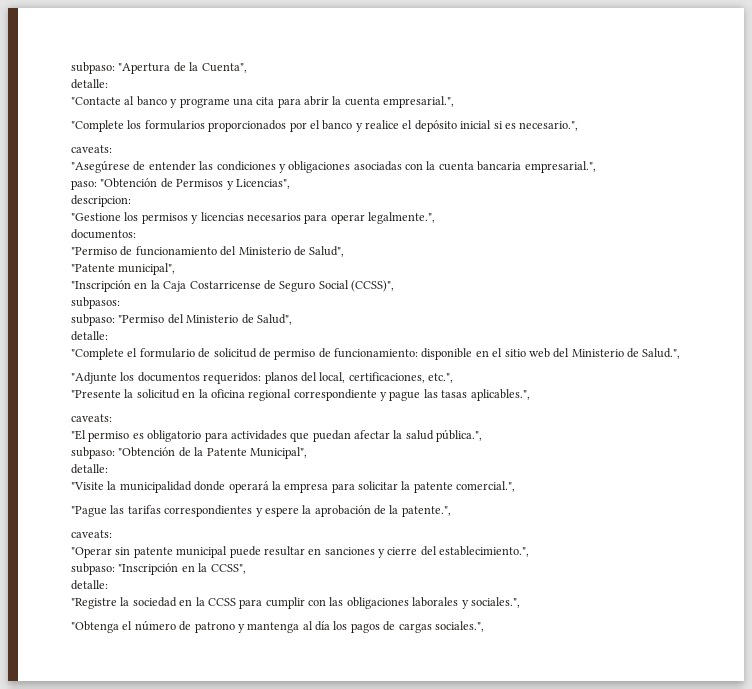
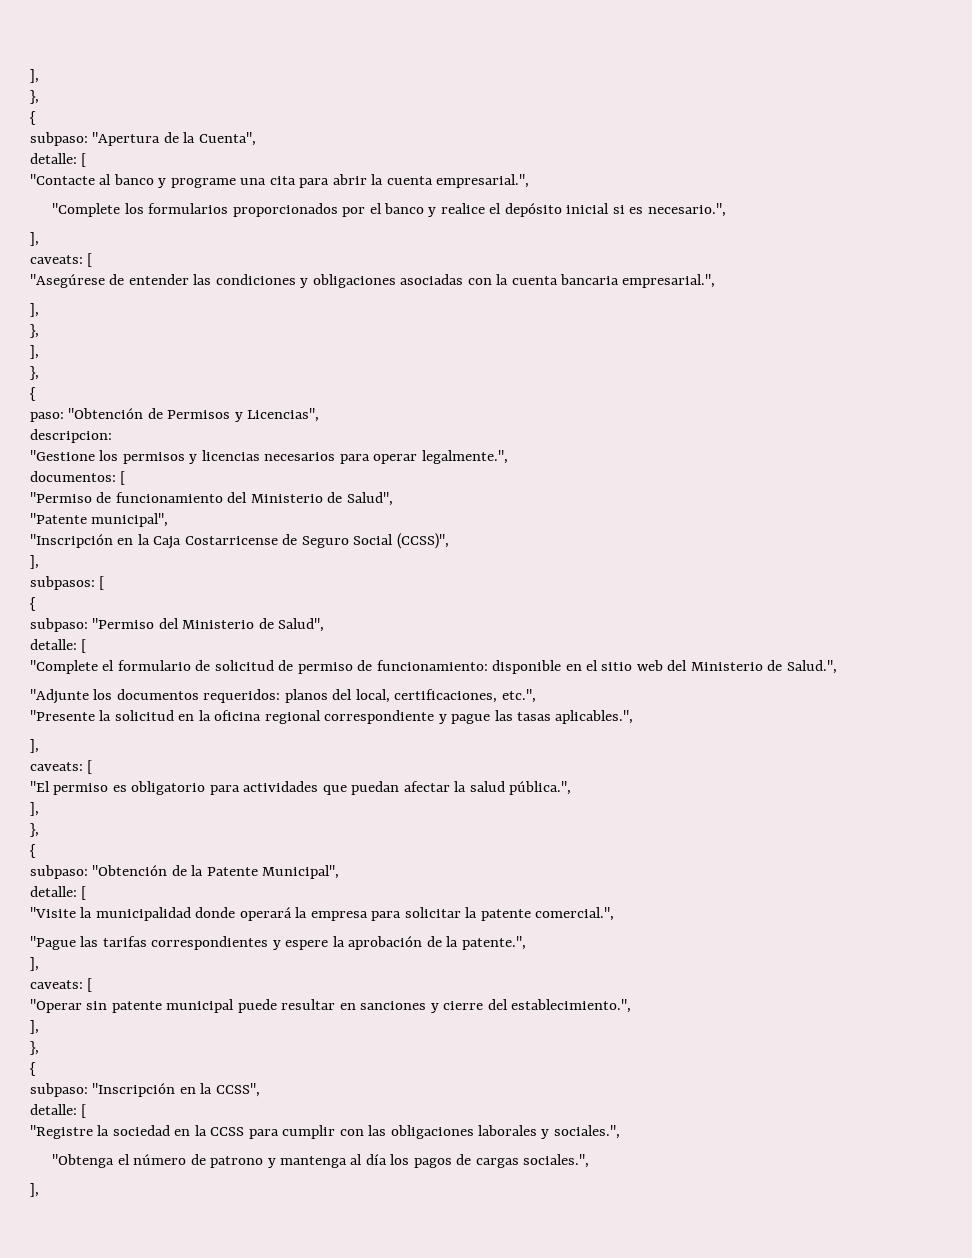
(71, 68) none -> [30,69,39,83] [30,90,39,104] [30,111,36,125] ], // }, // { //
(108, 84) none -> [81,153,87,167] [
[71,145,112,153] // caveats: -> [30,232,39,246] [30,253,93,267] // ], // caveats: [
(596, 167) none -> [30,303,39,317] [30,324,39,338] [30,345,39,359] [30,366,39,380] [30,387,36,401] // ], // }, // ], // }, // {
(136, 234) none -> [120,471,126,485] [
(394, 286) none -> [30,555,39,569] // ],
(120, 303) none -> [99,576,105,590] [30,597,36,611] [ // {
(108, 336) none -> [81,639,87,653] [
[71,414,112,422] // caveats: -> [30,739,39,753] [30,760,93,774] // ], // caveats: [
(483, 435) none -> [30,802,39,816] [30,823,39,837] [30,844,36,858] // ], // }, // {
(108, 469) none -> [81,886,87,900] [
[71,530,112,538] // caveats: -> [30,957,39,971] [30,978,93,992] // ], // caveats: [
(530, 551) none -> [30,1020,39,1034] [30,1041,39,1055] [30,1062,36,1076] // ], // }, // {
(108, 585) none -> [81,1104,87,1118] [
(484, 626) none -> [30,1183,39,1197] // ],

